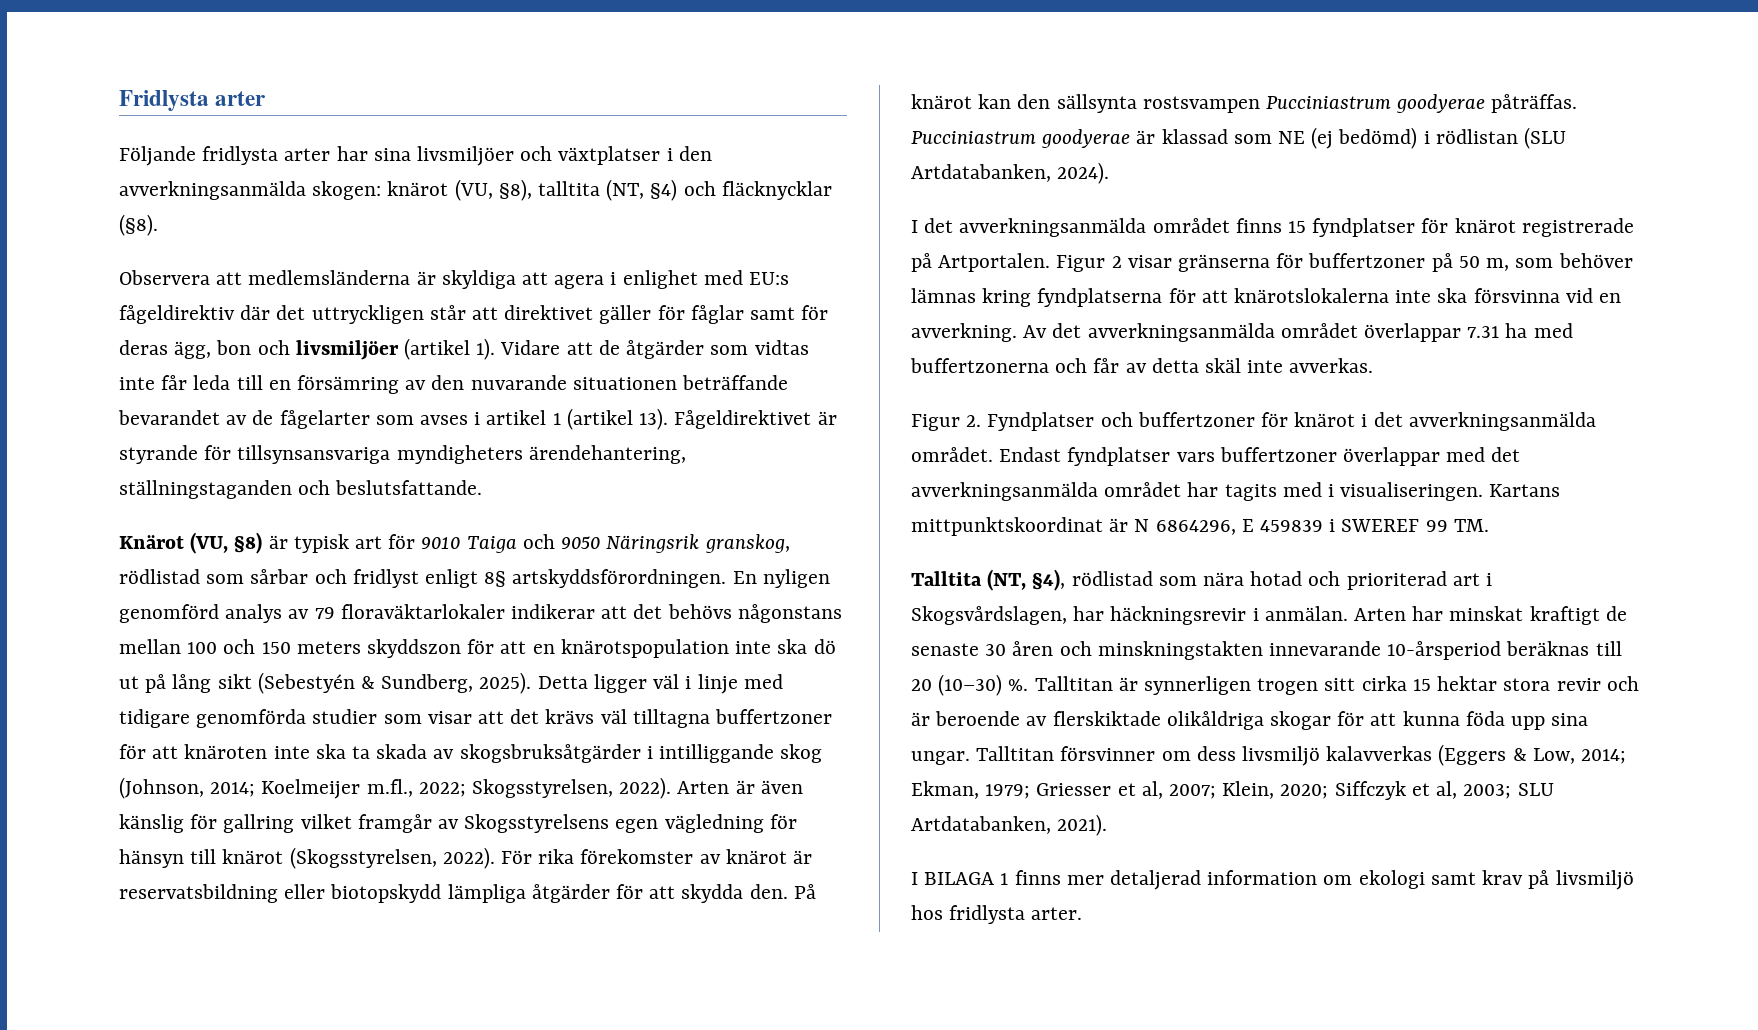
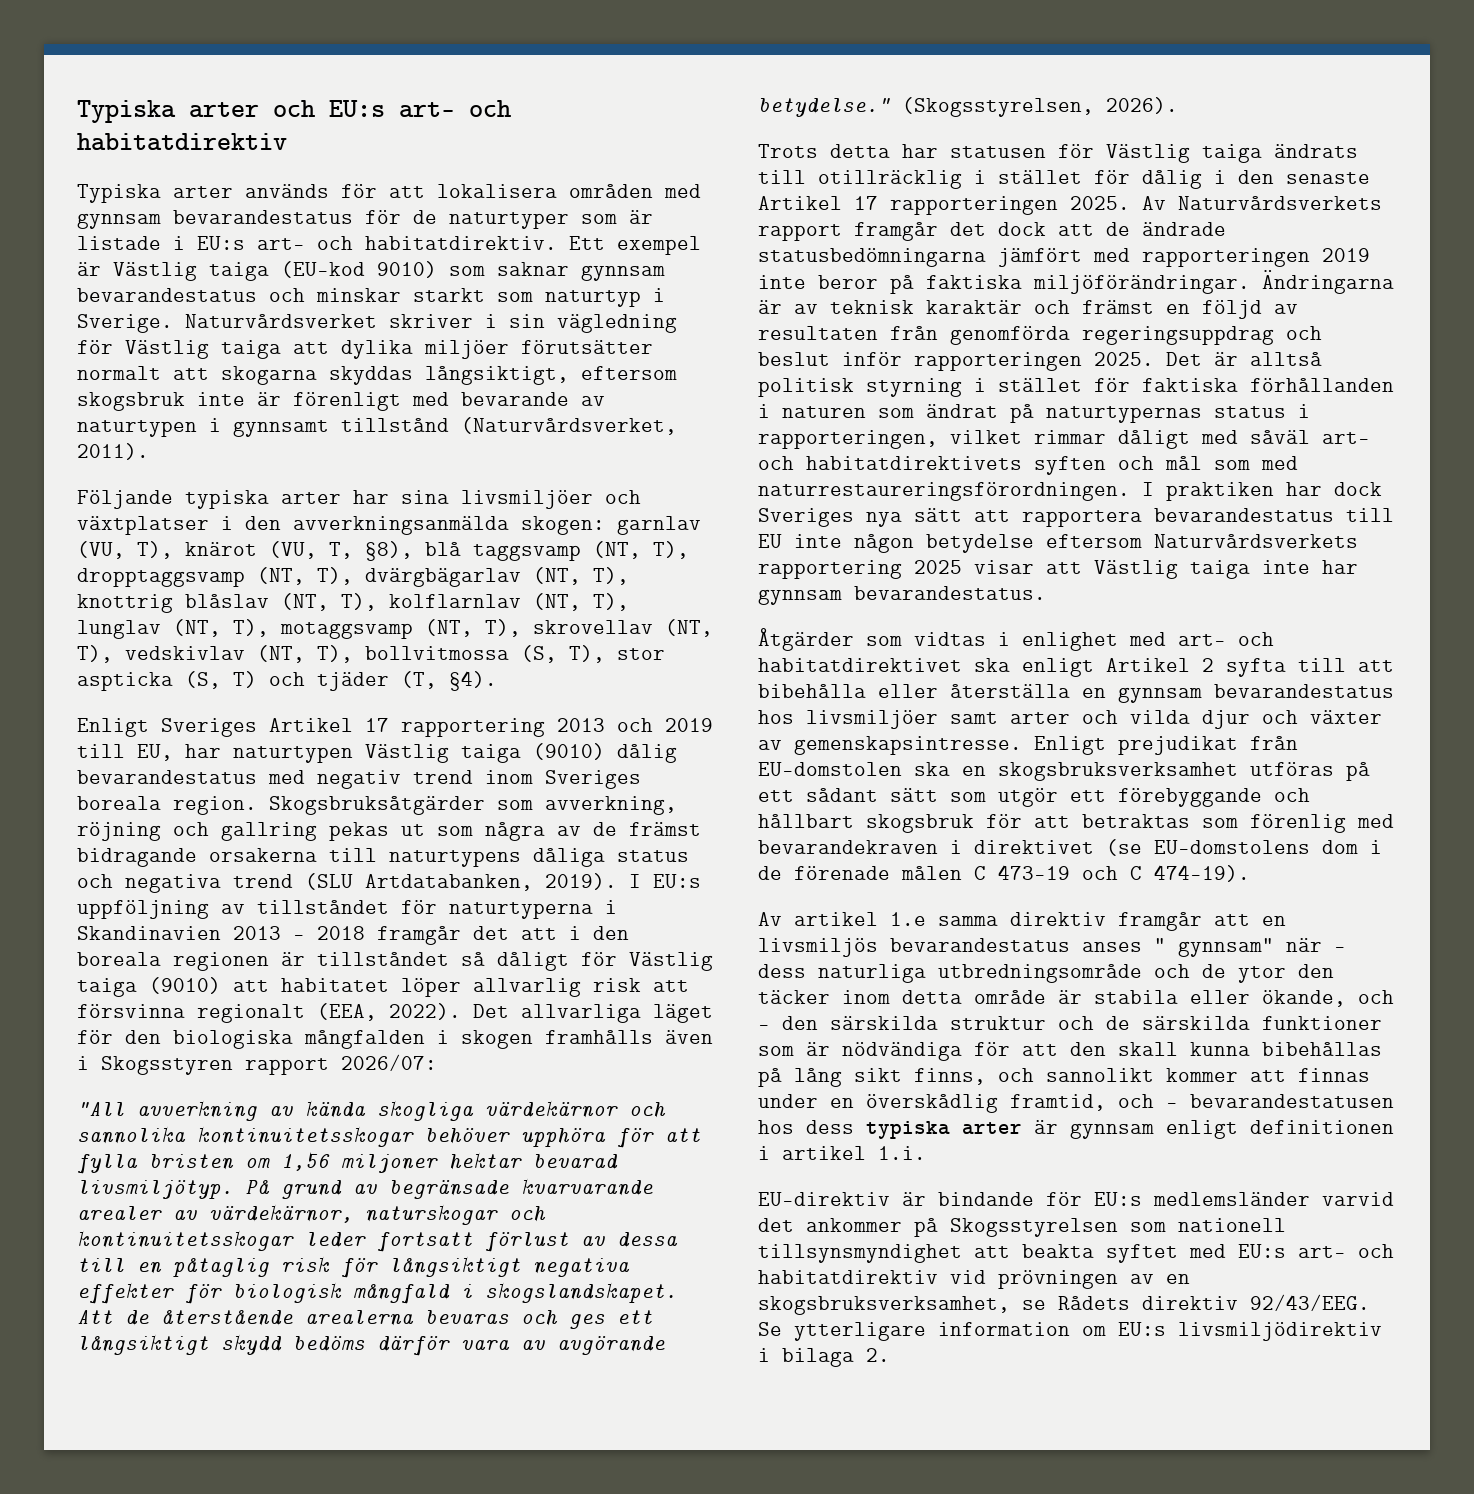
[119,90,266,111] Fridlysta arter -> [77,100,512,123] [77,133,287,151] [77,184,701,203] [77,210,653,229] [77,236,701,255] [77,261,665,281] [77,288,665,307] [77,314,677,333] [77,340,653,359] [77,366,677,385] [77,392,605,411] [77,417,677,437] [77,443,149,460] Typiska arter och EU:s art- och habitatdirektiv // Typiska arter används för att lokalisera områden med gynnsam bevarandestatus för de naturtyper som är listade i EU:s art- och habitatdirektiv. Ett exempel är Västlig taiga (EU-kod 9010) som saknar gynnsam bevarandestatus och minskar starkt som naturtyp i Sverige. Naturvårdsverket skriver i sin vägledning för Västlig taiga att dylika miljöer förutsätter normalt att skogarna skyddas långsiktigt, eftersom skogsbruk inte är förenligt med bevarande av naturtypen i gynnsamt tillstånd (Naturvårdsverket, 2011).
[202,146,279,165] fridlysta -> [185,490,269,509] typiska
[387,179,832,201] [119,214,158,236] [119,270,790,289] [119,305,829,324] [119,338,809,360] [119,375,789,394] [118,408,837,430] [119,445,686,464] [119,480,483,499] [119,532,790,554] [119,569,830,588] [119,604,842,623] [119,639,836,658] [119,672,783,694] [119,709,833,728] [119,744,823,763] [119,777,803,799] [119,814,797,833] [119,847,813,869] [119,884,816,903] [911,94,1578,113] [911,127,1567,149] [911,162,1110,184] [911,218,1634,237] [911,253,1633,272] [911,288,1622,307] [911,323,1573,342] [910,358,1374,373] [911,412,1596,431] [911,447,1521,466] [911,482,1561,501] [911,517,1489,536] [911,569,1493,591] [911,606,1627,625] [911,641,1622,660] [911,674,1639,696] [911,711,1589,730] [911,744,1627,766] [911,781,1554,800] [911,814,1108,836] [911,870,1634,890] [911,905,1083,924] knärot (VU, §8), talltita (NT, §4) och fläcknycklar (§8). // Observera att medlemsländerna är skyldiga att agera i enlighet med EU:s fågeldirektiv där det uttryckligen står att direktivet gäller för fåglar samt för deras ägg, bon och livsmiljöer (artikel 1). Vidare att de åtgärder som vidtas inte får leda till en försämring av den nuvarande situationen beträffande bevarandet av de fågelarter som avses i artikel 1 (artikel 13). Fågeldirektivet är styrande för tillsynsansvariga myndigheters ärendehantering, ställningstaganden och beslutsfattande. // Knärot (VU, §8) är typisk art för 9010 Taiga och 9050 Näringsrik granskog, rödlistad som sårbar och fridlyst enligt 8§ artskyddsförordningen. En nyligen genomförd analys av 79 floraväktarlokaler indikerar att det behövs någonstans mellan 100 och 150 meters skyddszon för att en knärotspopulation inte ska dö ut på lång sikt (Sebestyén & Sundberg, 2025). Detta ligger väl i linje med tidigare genomförda studier som visar att det krävs väl tilltagna buffertzoner för att knäroten inte ska ta skada av skogsbruksåtgärder i intilliggande skog (Johnson, 2014; Koelmeijer m.fl., 2022; Skogsstyrelsen, 2022). Arten är även känslig för gallring vilket framgår av Skogsstyrelsens egen vägledning för hänsyn till knärot (Skogsstyrelsen, 2022). För rika förekomster av knärot är reservatsbildning eller biotopskydd lämpliga åtgärder för att skydda den. På knärot kan den sällsynta rostsvampen Pucciniastrum goodyerae påträffas. Pucciniastrum goodyerae är klassad som NE (ej bedömd) i rödlistan (SLU Artdatabanken, 2024). // I det avverkningsanmälda området finns 15 fyndplatser för knärot registrerade på Artportalen. Figur 2 visar gränserna för buffertzoner på 50 m, som behöver lämnas kring fyndplatserna för att knärotslokalerna inte ska försvinna vid en avverkning. Av det avverkningsanmälda området överlappar 7.31 ha med buffertzonerna och får av detta skäl inte avverkas. // Figur 2. Fyndplatser och buffertzoner för knärot i det avverkningsanmälda området. Endast fyndplatser vars buffertzoner överlappar med det avverkningsanmälda området har tagits med i visualiseringen. Kartans mittpunktskoordinat är N 6864296, E 459839 i SWEREF 99 TM. // Talltita (NT, §4), rödlistad som nära hotad och prioriterad art i Skogsvårdslagen, har häckningsrevir i anmälan. Arten har minskat kraftigt de senaste 30 åren och minskningstakten innevarande 10-årsperiod beräknas till 20 (10–30) %. Talltitan är synnerligen trogen sitt cirka 15 hektar stora revir och är beroende av flerskiktade olikåldriga skogar för att kunna föda upp sina ungar. Talltitan försvinner om dess livsmiljö kalavverkas (Eggers & Low, 2014; Ekman, 1979; Griesser et al, 2007; Klein, 2020; Siffczyk et al, 2003; SLU Artdatabanken, 2021). // I BILAGA 1 finns mer detaljerad information om ekologi samt krav på livsmiljö hos fridlysta arter. -> [617,516,701,535] [77,541,689,561] [77,567,629,587] [77,593,629,613] [77,619,713,639] [77,645,665,663] [77,671,497,691] [77,718,713,737] [77,743,677,763] [77,770,641,789] [77,796,677,815] [77,822,701,841] [77,848,689,867] [77,873,701,893] [77,900,617,919] [77,926,629,945] [77,952,713,971] [77,977,689,997] [77,1003,713,1023] [77,1030,713,1049] [77,1054,437,1075] [77,1100,666,1121] [77,1126,701,1148] [77,1151,618,1174] [77,1178,653,1199] [77,1204,546,1225] [77,1230,678,1252] [77,1256,630,1278] [77,1282,677,1304] [77,1310,653,1329] [77,1334,665,1356] [758,97,1178,117] [758,144,1358,163] [758,170,1370,189] [758,196,1382,215] [758,222,1226,241] [758,248,1370,267] [758,270,1394,294] [758,300,1298,319] [758,326,1322,345] [758,352,1322,371] [758,378,1394,397] [758,404,1310,423] [758,430,1370,449] [758,456,1298,475] [758,482,1382,501] [758,508,1394,527] [758,534,1358,553] [758,560,1358,579] [758,586,1046,605] [758,628,1274,651] [758,658,1394,677] [758,684,1394,703] [758,710,1382,729] [758,736,1298,755] [758,762,1370,781] [758,788,1310,807] [758,814,1394,833] [758,839,1382,856] [758,865,1250,882] [758,912,1286,931] [758,938,1346,957] [758,964,1334,983] [758,990,1394,1007] [758,1016,1382,1030] [758,1042,1382,1061] [758,1068,1370,1087] [758,1094,1394,1113] [758,1120,1394,1139] [758,1146,926,1160] [758,1192,1394,1206] [758,1218,1286,1237] [758,1244,1394,1263] [758,1270,1190,1289] [758,1294,1370,1315] [758,1322,1382,1341] [758,1348,890,1367] garnlav (VU, T), knärot (VU, T, §8), blå taggsvamp (NT, T), dropptaggsvamp (NT, T), dvärgbägarlav (NT, T), knottrig blåslav (NT, T), kolflarnlav (NT, T), lunglav (NT, T), motaggsvamp (NT, T), skrovellav (NT, T), vedskivlav (NT, T), bollvitmossa (S, T), stor aspticka (S, T) och tjäder (T, §4). // Enligt Sveriges Artikel 17 rapportering 2013 och 2019 till EU, har naturtypen Västlig taiga (9010) dålig bevarandestatus med negativ trend inom Sveriges boreala region. Skogsbruksåtgärder som avverkning, röjning och gallring pekas ut som några av de främst bidragande orsakerna till naturtypens dåliga status och negativa trend (SLU Artdatabanken, 2019). I EU:s uppföljning av tillståndet för naturtyperna i Skandinavien 2013 – 2018 framgår det att i den boreala regionen är tillståndet så dåligt för Västlig taiga (9010) att habitatet löper allvarlig risk att försvinna regionalt (EEA, 2022). Det allvarliga läget för den biologiska mångfalden i skogen framhålls även i Skogsstyren rapport 2026/07: // "All avverkning av kända skogliga värdekärnor och sannolika kontinuitetsskogar behöver upphöra för att fylla bristen om 1,56 miljoner hektar bevarad livsmiljötyp. På grund av begränsade kvarvarande arealer av värdekärnor, naturskogar och kontinuitetsskogar leder fortsatt förlust av dessa till en påtaglig risk för långsiktigt negativa effekter för biologisk mångfald i skogslandskapet. Att de återstående arealerna bevaras och ges ett långsiktigt skydd bedöms därför vara av avgörande betydelse." (Skogsstyrelsen, 2026). // Trots detta har statusen för Västlig taiga ändrats till otillräcklig i stället för dålig i den senaste Artikel 17 rapporteringen 2025. Av Naturvårdsverkets rapport framgår det dock att de ändrade statusbedömningarna jämfört med rapporteringen 2019 inte beror på faktiska miljöförändringar. Ändringarna är av teknisk karaktär och främst en följd av resultaten från genomförda regeringsuppdrag och beslut inför rapporteringen 2025. Det är alltså politisk styrning i stället för faktiska förhållanden i naturen som ändrat på naturtypernas status i rapporteringen, vilket rimmar dåligt med såväl art- och habitatdirektivets syften och mål som med naturrestaureringsförordningen. I praktiken har dock Sveriges nya sätt att rapportera bevarandestatus till EU inte någon betydelse eftersom Naturvårdsverkets rapportering 2025 visar att Västlig taiga inte har gynnsam bevarandestatus. // Åtgärder som vidtas i enlighet med art- och habitatdirektivet ska enligt Artikel 2 syfta till att bibehålla eller återställa en gynnsam bevarandestatus hos livsmiljöer samt arter och vilda djur och växter av gemenskapsintresse. Enligt prejudikat från EU-domstolen ska en skogsbruksverksamhet utföras på ett sådant sätt som utgör ett förebyggande och hållbart skogsbruk för att betraktas som förenlig med bevarandekraven i direktivet (se EU-domstolens dom i de förenade målen C 473-19 och C 474-19). // Av artikel 1.e samma direktiv framgår att en livsmiljös bevarandestatus anses " gynnsam" när — dess naturliga utbredningsområde och de ytor den täcker inom detta område är stabila eller ökande, och — den särskilda struktur och de särskilda funktioner som är nödvändiga för att den skall kunna bibehållas på lång sikt finns, och sannolikt kommer att finnas under en överskådlig framtid, och — bevarandestatusen hos dess typiska arter är gynnsam enligt definitionen i artikel 1.i. // EU-direktiv är bindande för EU:s medlemsländer varvid det ankommer på Skogsstyrelsen som nationell tillsynsmyndighet att beakta syftet med EU:s art- och habitatdirektiv vid prövningen av en skogsbruksverksamhet, se Rådets direktiv 92/43/EEG. Se ytterligare information om EU:s livsmiljödirektiv i bilaga 2.

